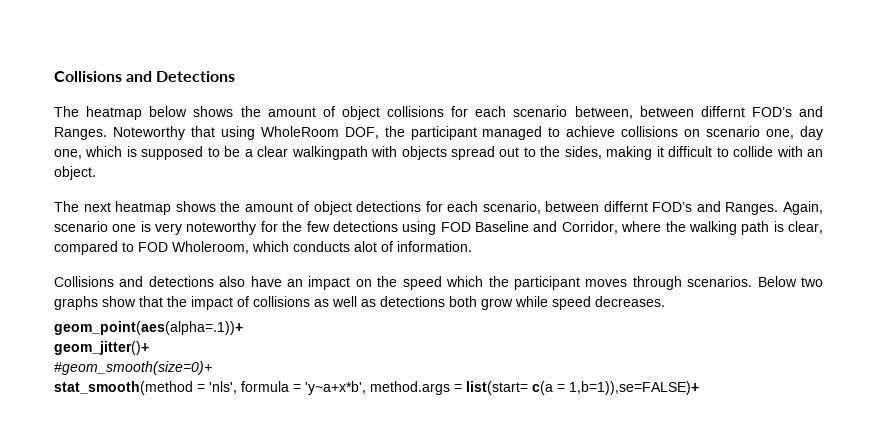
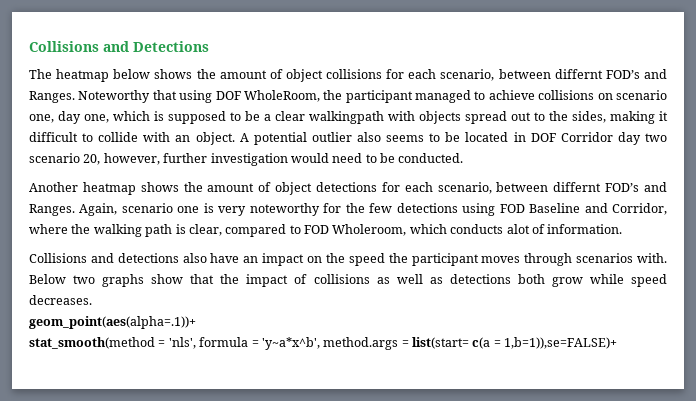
[513,106,633,119] scenario between, -> [440,69,495,81] scenario,
[260,126,379,139] WholeRoom DOF, -> [215,90,320,102] DOF WholeRoom,
[54,201,111,212] // The next -> [239,132,667,145] [29,153,464,166] [29,182,78,192] A potential outlier also seems to be located in DOF Corridor day two scenario 20, however, further investigation would need to be conducted. // Another
[446,276,484,287] which -> (385, 259) none
[687,276,753,287] scenarios. -> [576,253,668,263] scenarios with.
[54,341,149,355] [54,361,212,375] // geom_jitter()+ // #geom_smooth(size=0)+ -> (196, 322) none
[305,381,366,395] 'y~a+x*b', -> [261,337,320,350] 'y~a*x^b',

